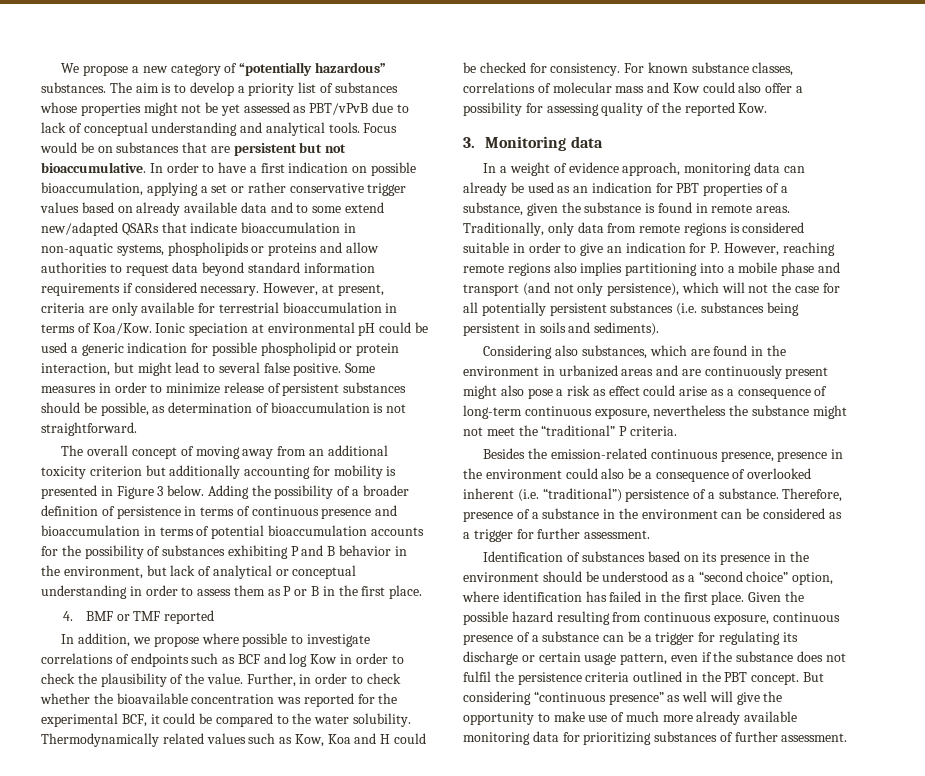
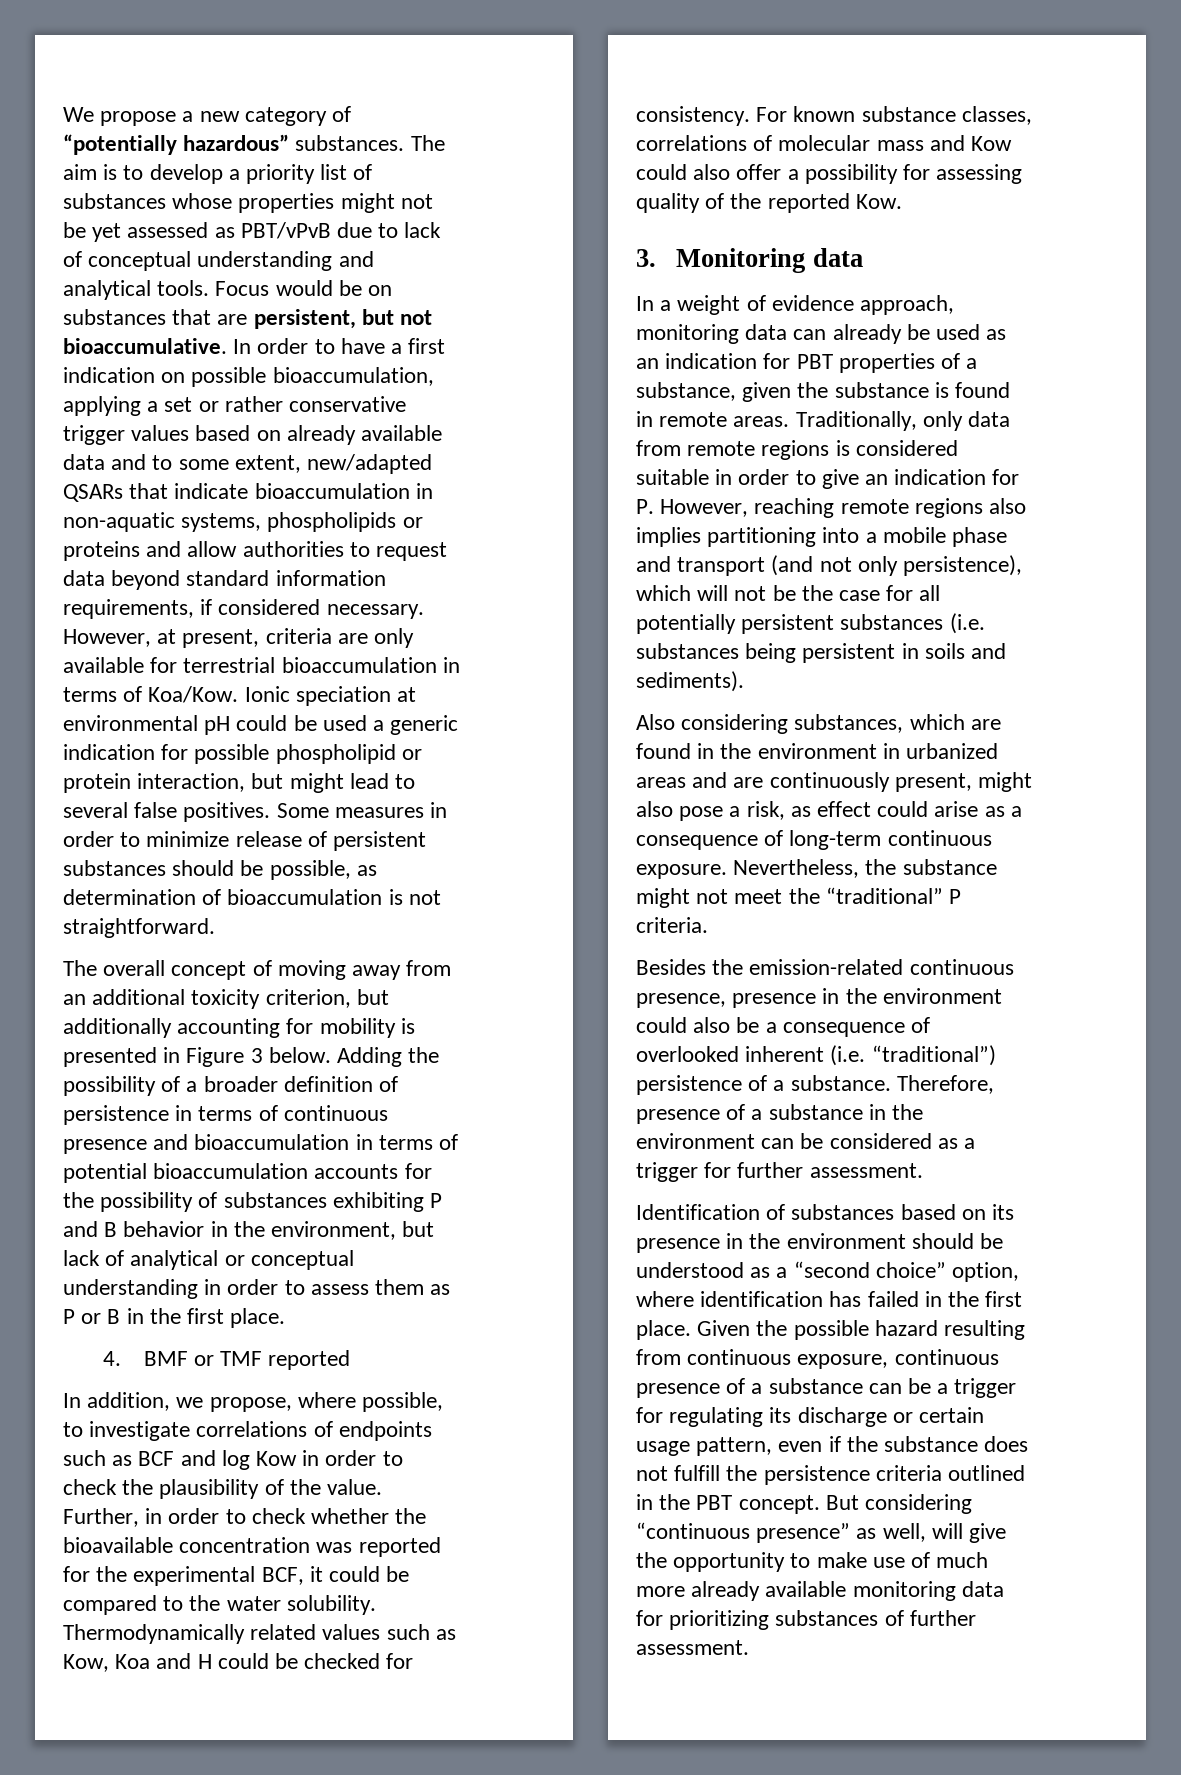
[233,143,297,156] persistent -> [253,309,356,329] persistent,
[345,202,385,213] extend -> [234,455,301,473] extent,
[41,283,120,296] requirements -> [63,599,194,619] requirements,
[293,363,342,376] positive. -> [183,802,271,822] positives.
[89,466,142,476] criterion -> [265,989,351,1008] criterion,
[153,633,288,647] propose where possible -> [209,1392,444,1412] propose, where possible,
(769, 288) none -> [772,585,796,601] be
[483,345,579,359] Considering also -> [636,714,789,734] Also considering
[785,367,829,379] present -> [894,773,972,792] present,
[567,385,591,396] risk -> [746,801,785,820] risk,
[594,405,727,419] exposure, nevertheless -> [636,859,860,879] exposure. Nevertheless,
[463,671,491,682] fulfil -> [674,1465,721,1481] fulfill
[682,691,708,702] well -> [882,1523,926,1542] well,

